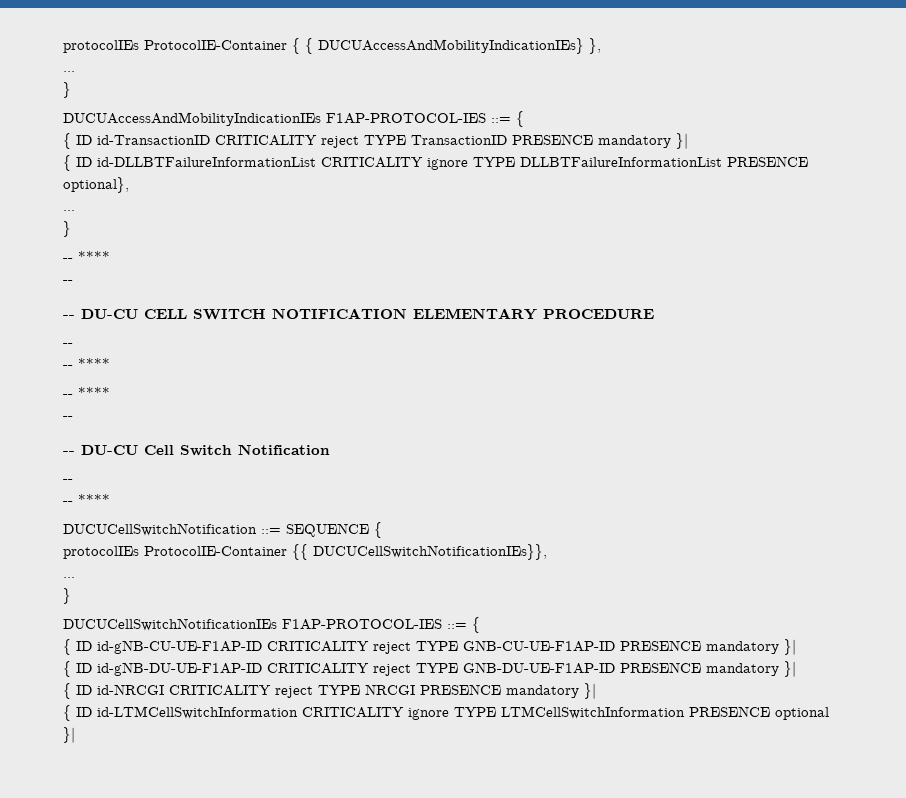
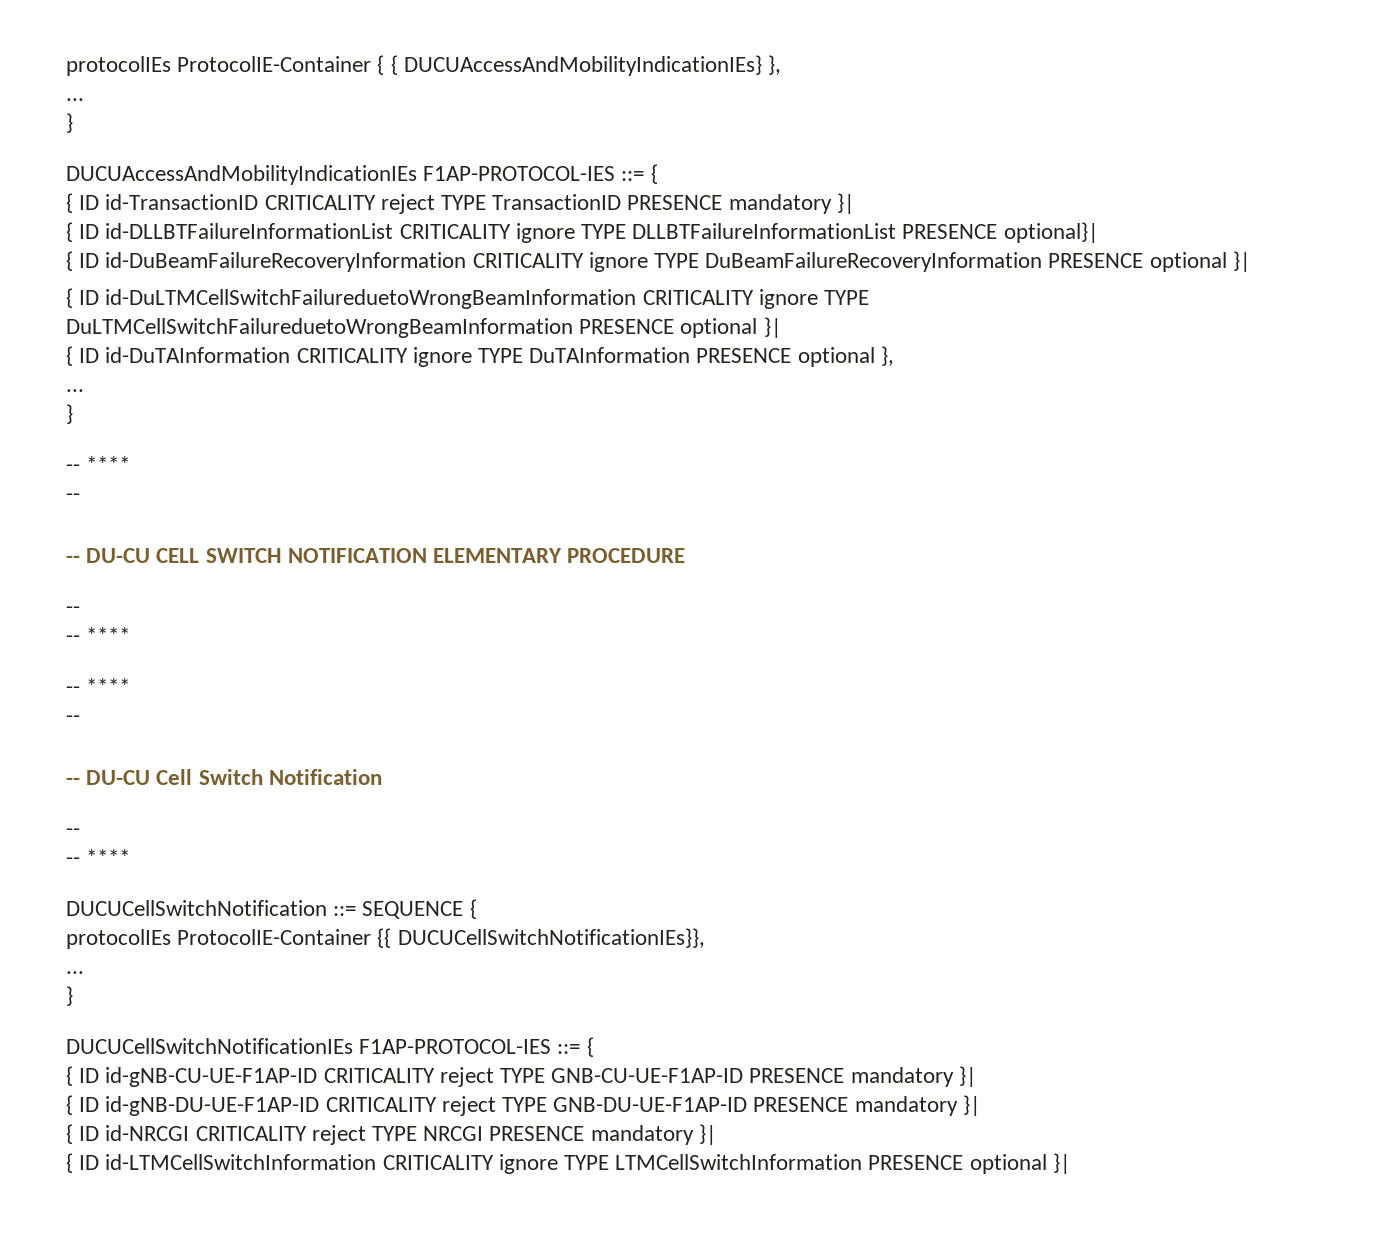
[63,177,129,193] optional}, -> [1003,222,1099,243] [66,251,1251,272] [66,288,870,309] [66,317,782,338] [66,346,894,367] optional}| // { ID id-DuBeamFailureRecoveryInformation CRITICALITY ignore TYPE DuBeamFailureRecoveryInformation PRESENCE optional }| // { ID id-DuLTMCellSwitchFailureduetoWrongBeamInformation CRITICALITY ignore TYPE DuLTMCellSwitchFailureduetoWrongBeamInformation PRESENCE optional }| // { ID id-DuTAInformation CRITICALITY ignore TYPE DuTAInformation PRESENCE optional },

